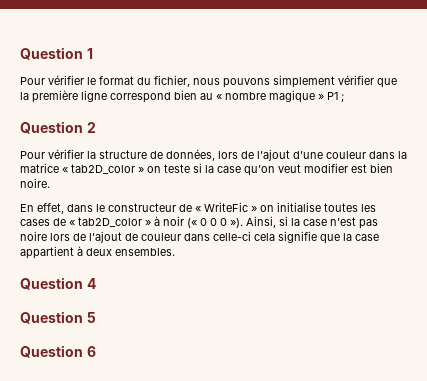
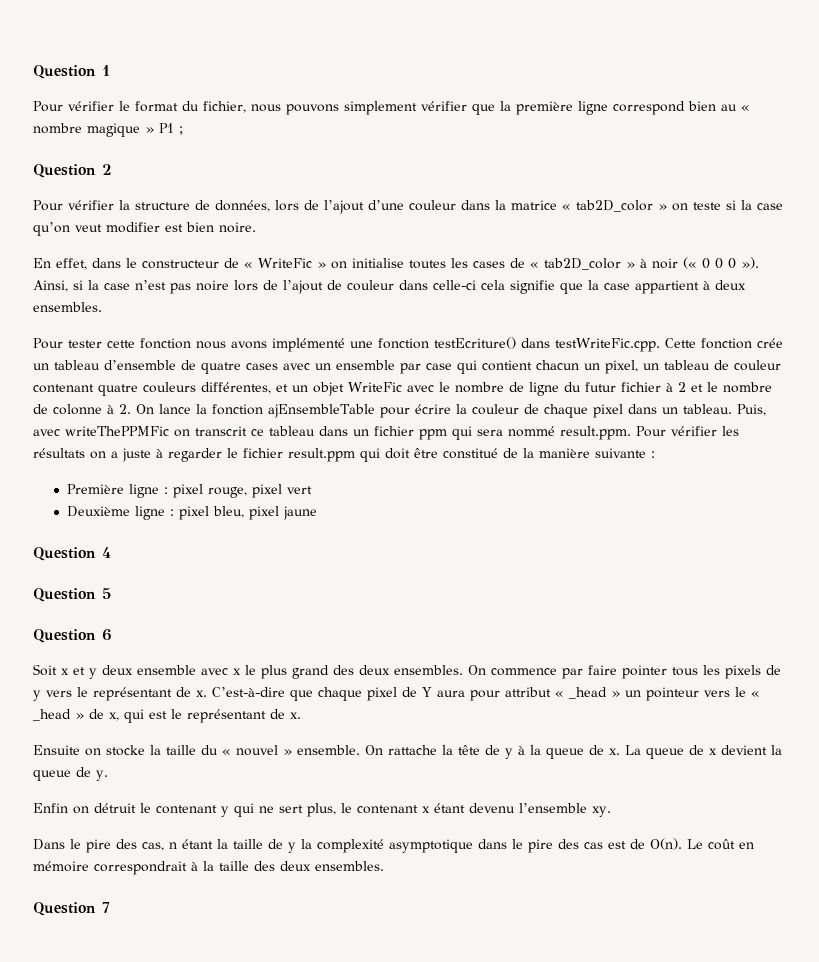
(175, 252) none -> [33,337,783,352] [33,360,781,374] [33,382,772,396] [33,404,766,418] [33,426,739,440] [33,448,655,462] [66,484,312,498] [66,506,317,520] // Pour tester cette fonction nous avons implémenté une fonction testEcriture() dans testWriteFic.cpp. Cette fonction crée un tableau d’ensemble de quatre cases avec un ensemble par case qui contient chacun un pixel, un tableau de couleur contenant quatre couleurs différentes, et un objet WriteFic avec le nombre de ligne du futur fichier à 2 et le nombre de colonne à 2. On lance la fonction ajEnsembleTable pour écrire la couleur de chaque pixel dans un tableau. Puis, avec writeThePPMFic on transcrit ce tableau dans un fichier ppm qui sera nommé result.ppm. Pour vérifier les résultats on a juste à regarder le fichier result.ppm qui doit être constitué de la manière suivante : // Première ligne : pixel rouge, pixel vert // Deuxième ligne : pixel bleu, pixel jaune
(96, 351) none -> [33,664,781,679] [33,687,760,701] [33,709,301,723] [33,745,782,759] [33,767,108,781] [33,803,611,817] [33,838,754,853] [33,861,384,875] [33,902,110,916] // Soit x et y deux ensemble avec x le plus grand des deux ensembles. On commence par faire pointer tous les pixels de y vers le représentant de x. C’est-à-dire que chaque pixel de Y aura pour attribut « _head » un pointeur vers le « _head » de x, qui est le représentant de x. // Ensuite on stocke la taille du « nouvel » ensemble. On rattache la tête de y à la queue de x. La queue de x devient la queue de y. // Enfin on détruit le contenant y qui ne sert plus, le contenant x étant devenu l’ensemble xy. // Dans le pire des cas, n étant la taille de y la complexité asymptotique dans le pire des cas est de O(n). Le coût en mémoire correspondrait à la taille des deux ensembles. // Question 7

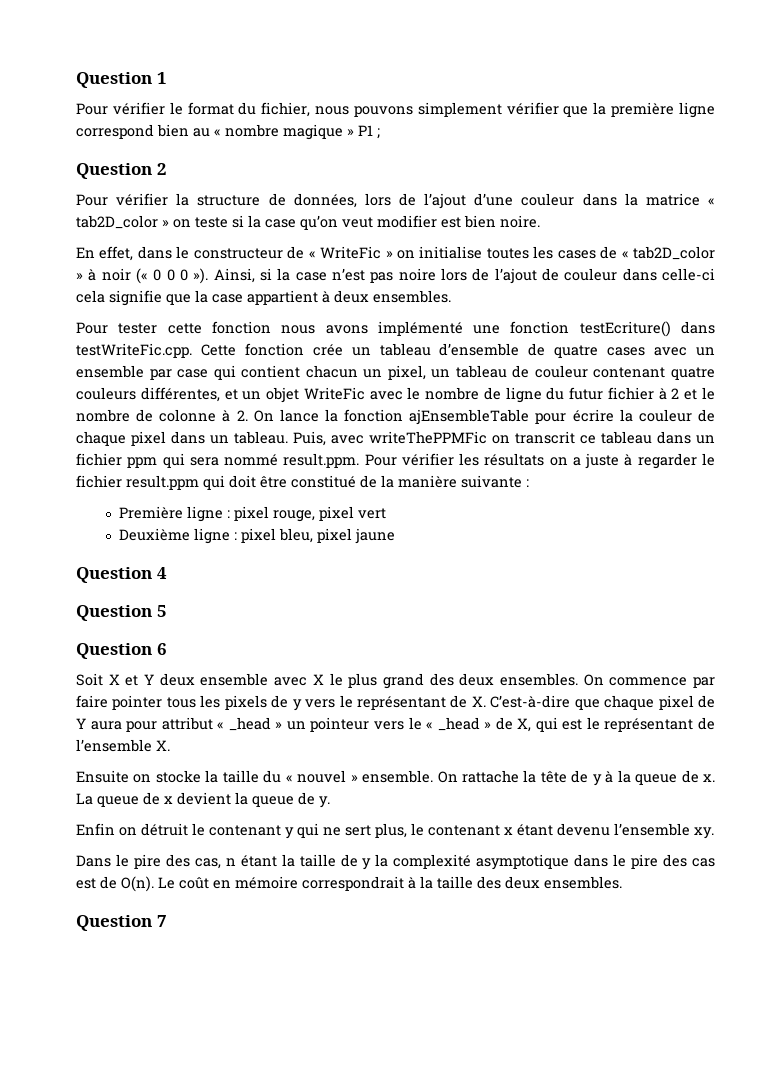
[61,667,97,679] x et y -> [108,674,155,686] X et Y
[233,668,241,675] x -> [312,674,324,685] X
[196,690,207,697] x. -> [471,696,486,707] X.
[109,712,119,721] x, -> [517,718,532,732] X,
[290,712,301,719] x. -> [76,739,170,752] l’ensemble X.

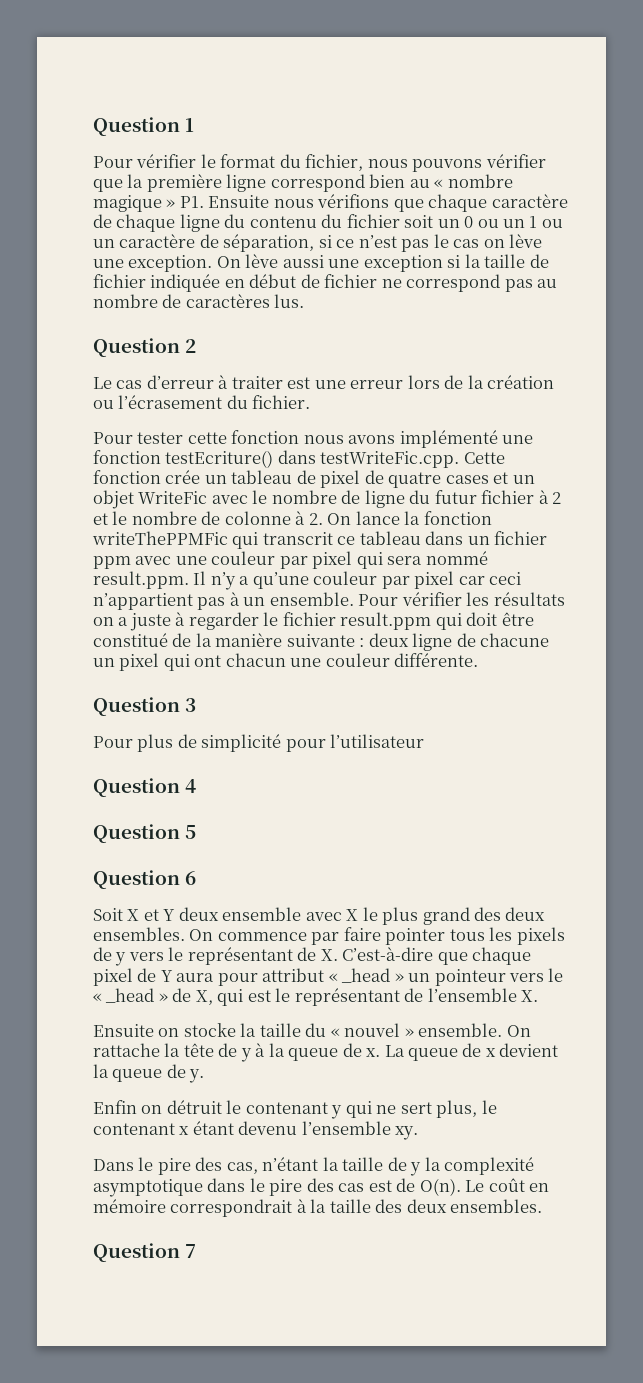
[417,102,502,117] simplement -> (483, 165) none
[358,125,380,139] [76,163,167,179] [76,193,715,209] [76,215,540,230] [76,246,715,261] [76,268,715,284] [76,290,451,306] P1 ; // Question 2 // Pour vérifier la structure de données, lors de l’ajout d’une couleur dans la matrice « tab2D_color » on teste si la case qu’on veut modifier est bien noire. // En effet, dans le constructeur de « WriteFic » on initialise toutes les cases de « tab2D_color » à noir (« 0 0 0 »). Ainsi, si la case n’est pas noire lors de l’ajout de couleur dans celle-ci cela signifie que la case appartient à deux ensembles. -> [179,194,568,212] [93,214,563,232] [93,234,543,252] [93,254,549,272] [93,274,558,292] [93,294,305,308] [93,338,197,357] [93,375,555,389] [93,395,311,409] P1. Ensuite nous vérifions que chaque caractère de chaque ligne du contenu du fichier soit un 0 ou un 1 ou un caractère de séparation, si ce n’est pas le cas on lève une exception. On lève aussi une exception si la taille de fichier indiquée en début de fichier ne correspond pas au nombre de caractères lus. // Question 2 // Le cas d’erreur à traiter est une erreur lors de la création ou l’écrasement du fichier.
[439,343,520,356] d’ensemble -> [296,470,361,488] de pixel
[654,347,716,356] [76,365,716,380] [76,387,220,402] avec un ensemble par case qui contient chacun un pixel, un tableau de couleur contenant quatre couleurs différentes, -> (489, 479) none
[409,409,715,425] [76,431,510,446] ajEnsembleTable pour écrire la couleur de chaque pixel dans un tableau. Puis, avec writeThePPMFic on -> [92,531,259,549] writeThePPMFic qui
[162,453,360,468] qui sera nommé result.ppm. -> [135,551,488,569] [93,571,522,590] [93,592,354,610] avec une couleur par pixel qui sera nommé result.ppm. Il n’y a qu’une couleur par pixel car ceci n’appartient pas à un ensemble.
[118,506,386,522] [118,528,395,544] // Première ligne : pixel rouge, pixel vert // Deuxième ligne : pixel bleu, pixel jaune -> [368,633,550,651] [93,653,479,671] [93,697,197,716] [93,734,425,752] deux ligne de chacune un pixel qui ont chacun une couleur différente. // Question 3 // Pour plus de simplicité pour l’utilisateur
[225,855,277,867] n étant -> [262,1157,319,1171] n’étant

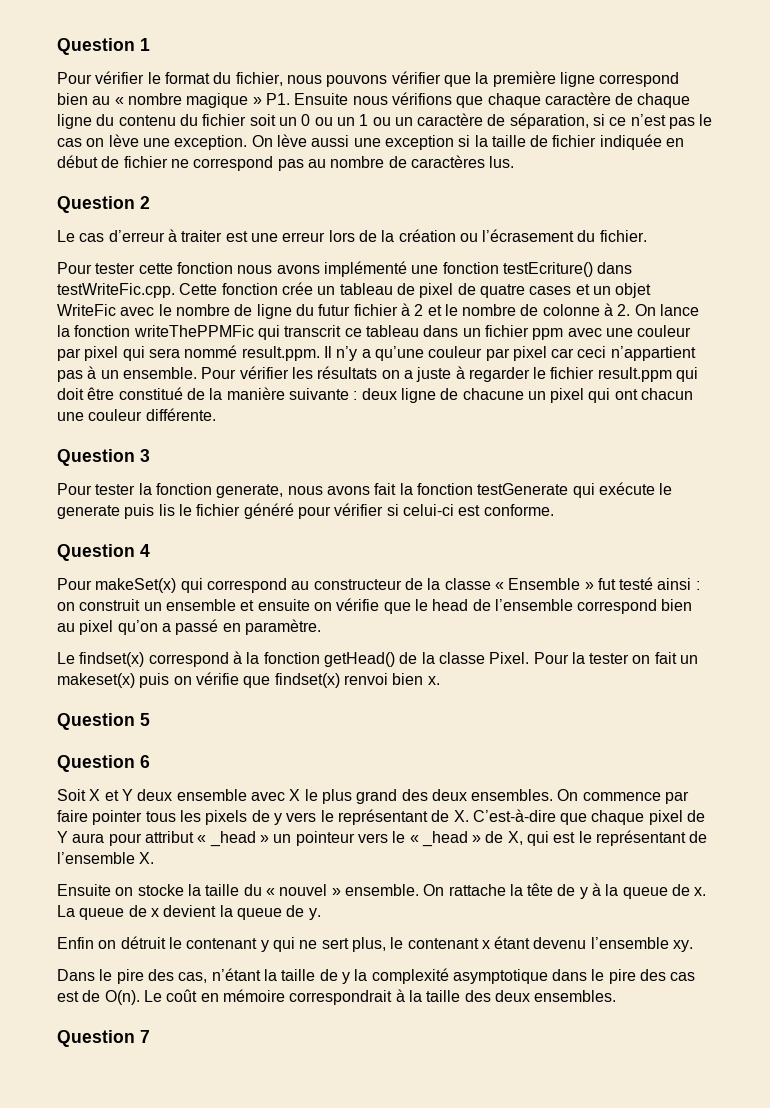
[137,734,425,752] [93,778,197,797] plus de simplicité pour l’utilisateur // Question 4 -> [95,482,673,498] [57,503,554,519] [57,544,150,561] [57,577,700,593] [57,598,693,614] [57,619,321,635] [57,651,699,667] [57,672,440,688] tester la fonction generate, nous avons fait la fonction testGenerate qui exécute le generate puis lis le fichier généré pour vérifier si celui-ci est conforme. // Question 4 // Pour makeSet(x) qui correspond au constructeur de la classe « Ensemble » fut testé ainsi : on construit un ensemble et ensuite on vérifie que le head de l’ensemble correspond bien au pixel qu’on a passé en paramètre. // Le findset(x) correspond à la fonction getHead() de la classe Pixel. Pour la tester on fait un makeset(x) puis on vérifie que findset(x) renvoi bien x.

